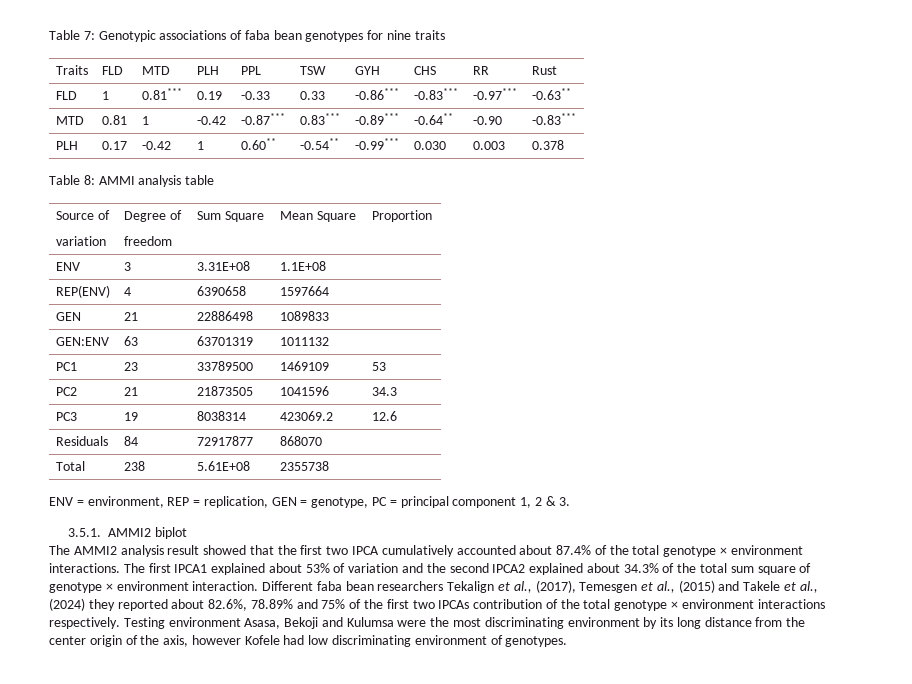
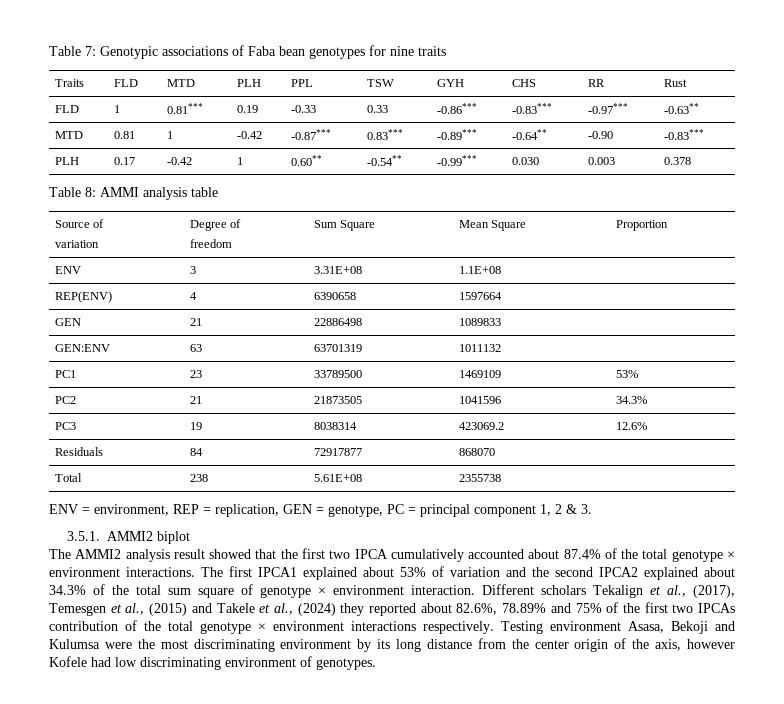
[244,30,270,40] faba -> [248,46,276,56] Faba
[371,362,386,371] 53 -> [615,370,638,378] 53%
[371,387,397,396] 34.3 -> [615,396,647,404] 34.3%
[371,411,397,421] 12.6 -> [615,422,647,430] 12.6%
[316,581,444,591] faba bean researchers -> [541,585,586,595] scholars

